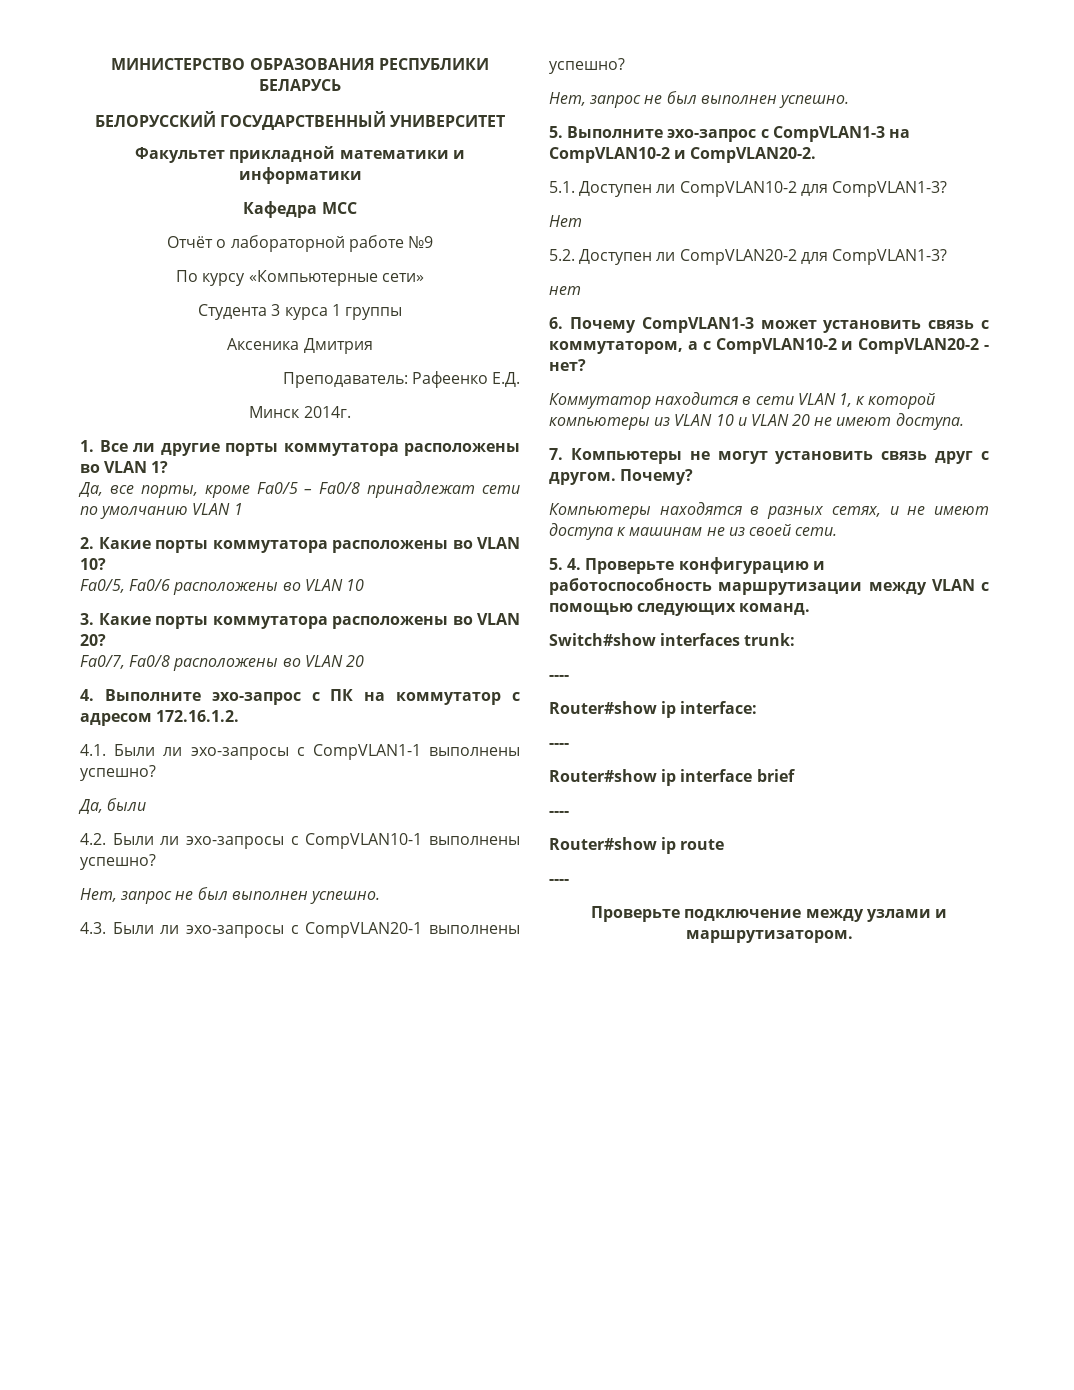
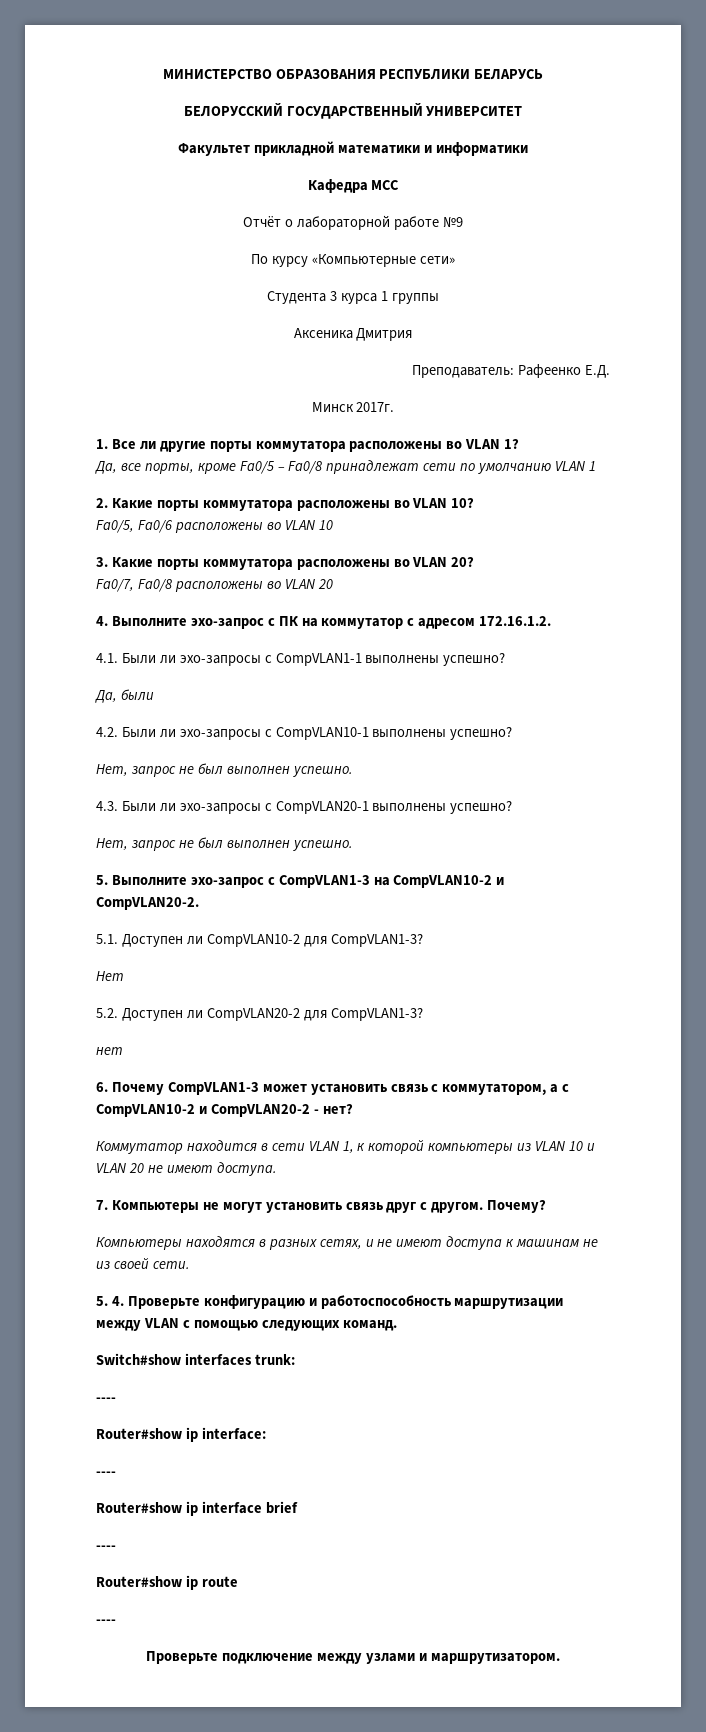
[303,406,351,418] 2014г. -> [356,402,395,412] 2017г.

